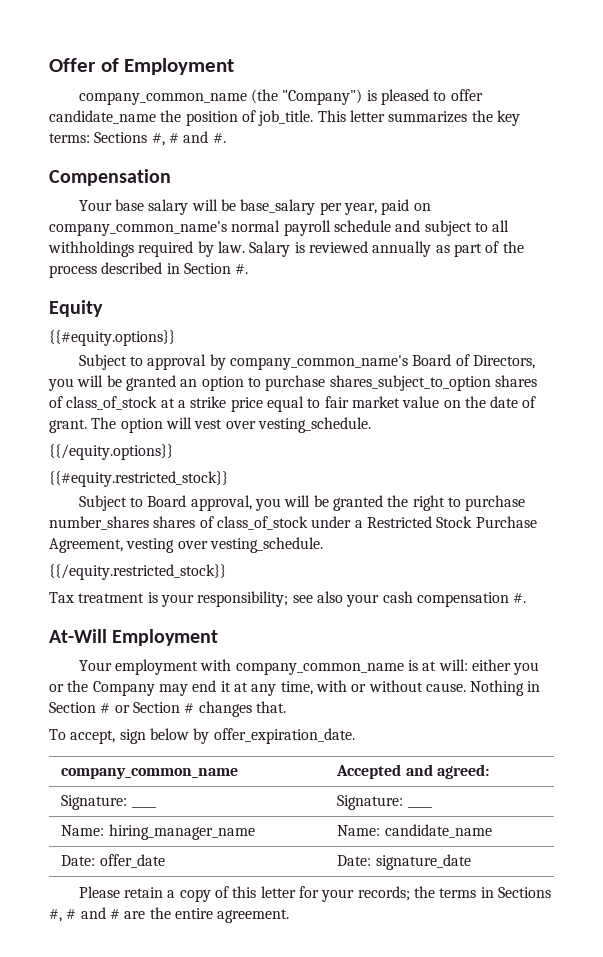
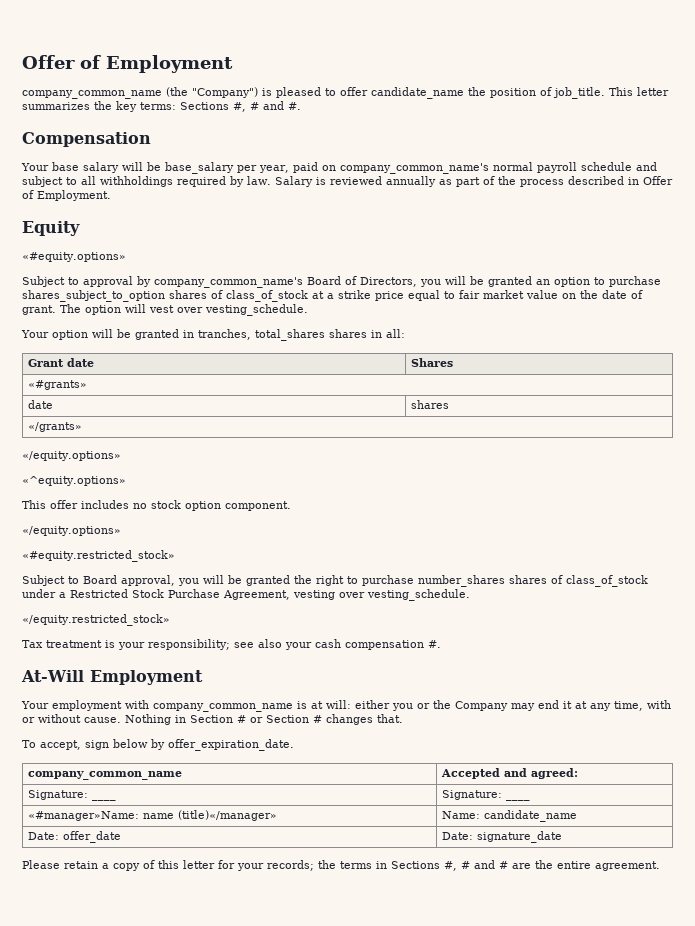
[183,263,249,274] Section #. -> [642,176,673,185] [22,190,111,201] Offer of Employment.
[49,330,175,346] {{#equity.options}} -> [22,252,126,262] «#equity.options»
[49,444,173,460] [49,471,228,487] {{/equity.options}} // {{#equity.restricted_stock}} -> [21,329,405,341] [27,358,94,367] [410,358,453,367] [27,380,87,390] [27,400,53,409] [410,400,449,409] [27,422,82,432] [22,451,121,461] [22,476,126,486] [22,500,291,511] [22,526,121,536] [22,550,175,562] Your option will be granted in tranches, total_shares shares in all: // Grant date | Shares // «#grants» // date | shares // «/grants» // «/equity.options» // «^equity.options» // This offer includes no stock option component. // «/equity.options» // «#equity.restricted_stock»
[49,564,226,580] {{/equity.restricted_stock}} -> [22,614,170,626] «/equity.restricted_stock»
[61,824,255,840] Name: hiring_manager_name -> [27,810,277,821] «#manager»Name: name (title)«/manager»

